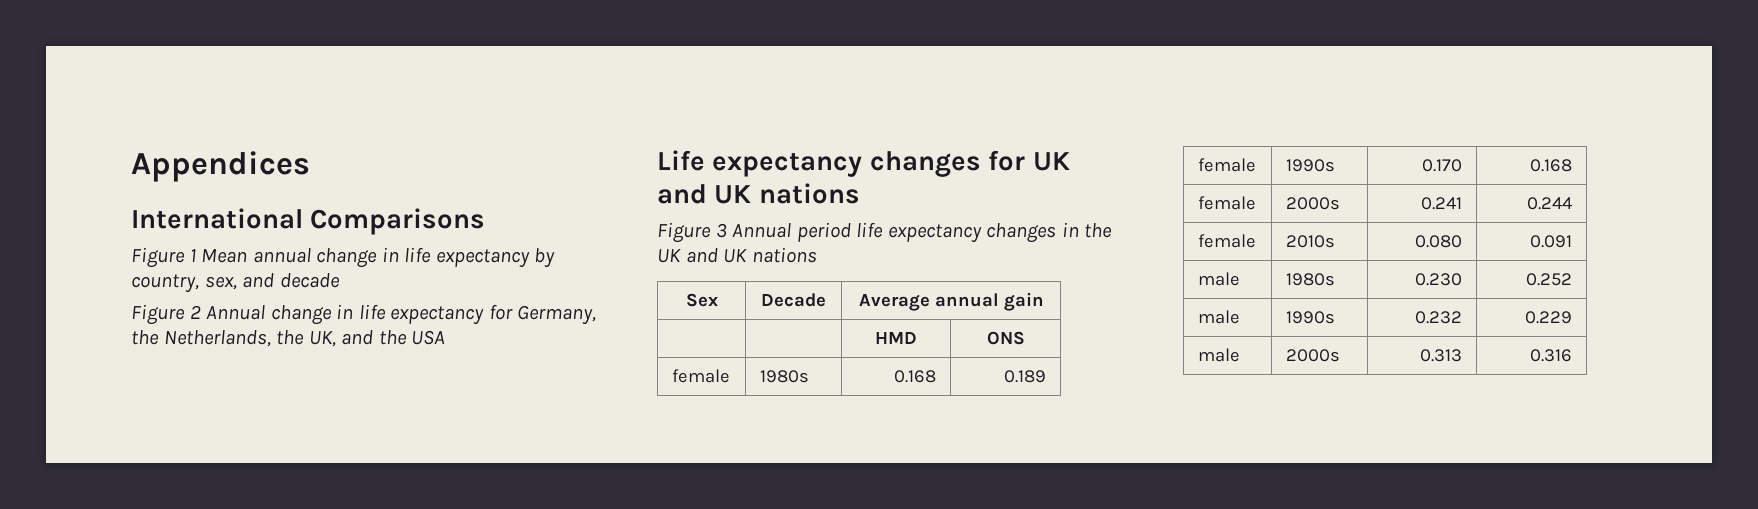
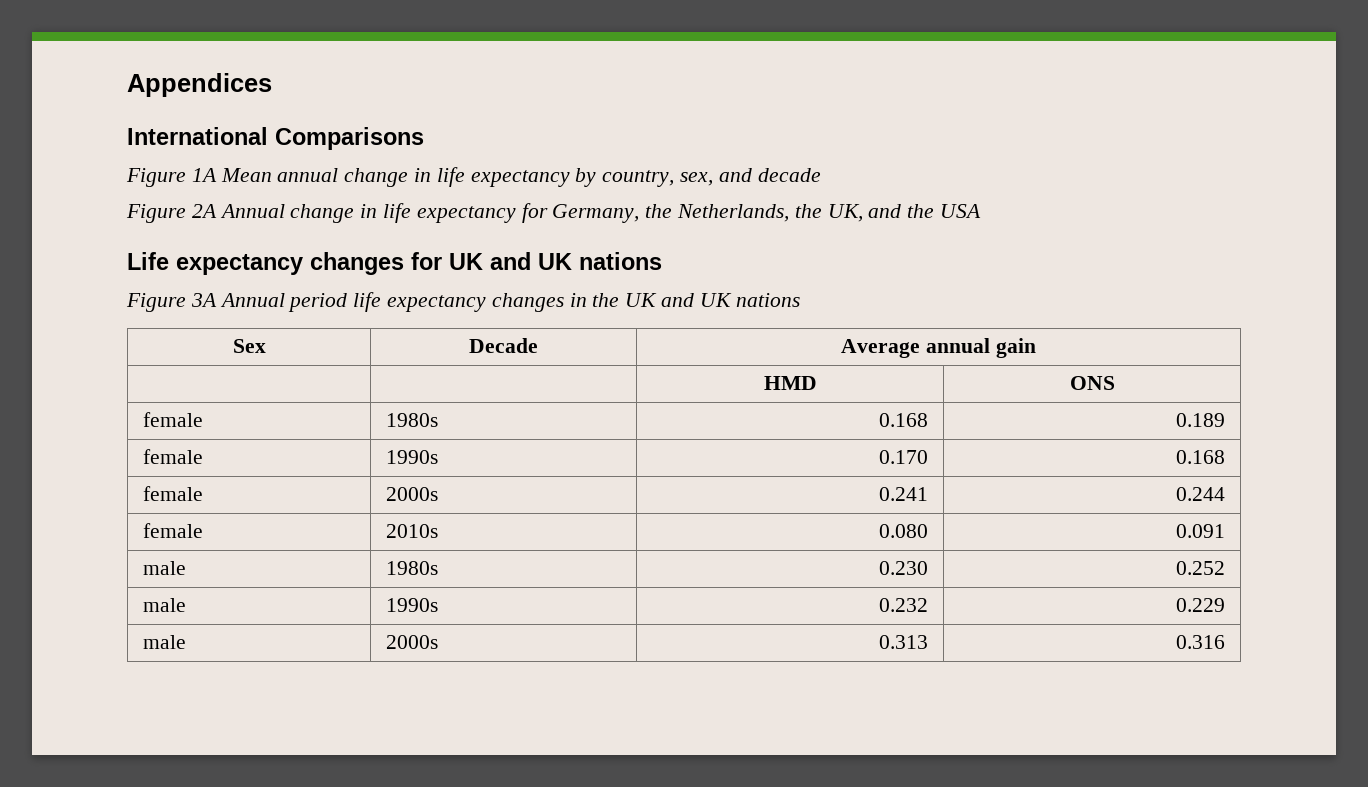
[189,249,196,262] 1 -> [191,168,217,182] 1A
[189,305,201,319] 2 -> [191,204,217,218] 2A
[715,223,727,238] 3 -> [190,293,217,307] 3A

